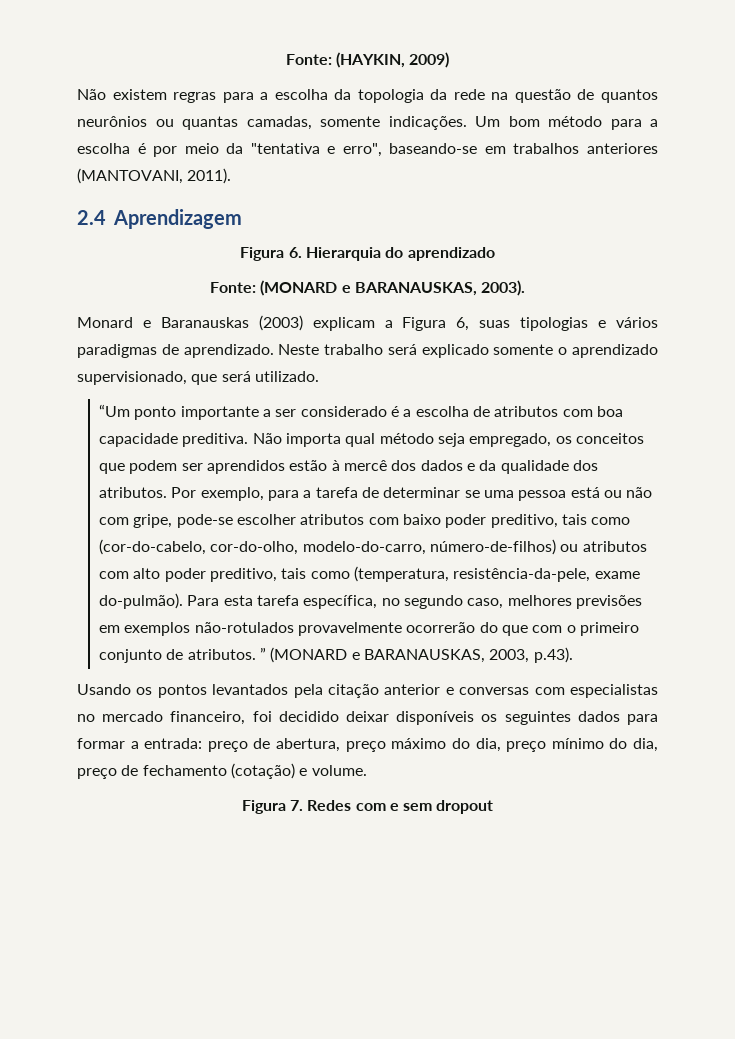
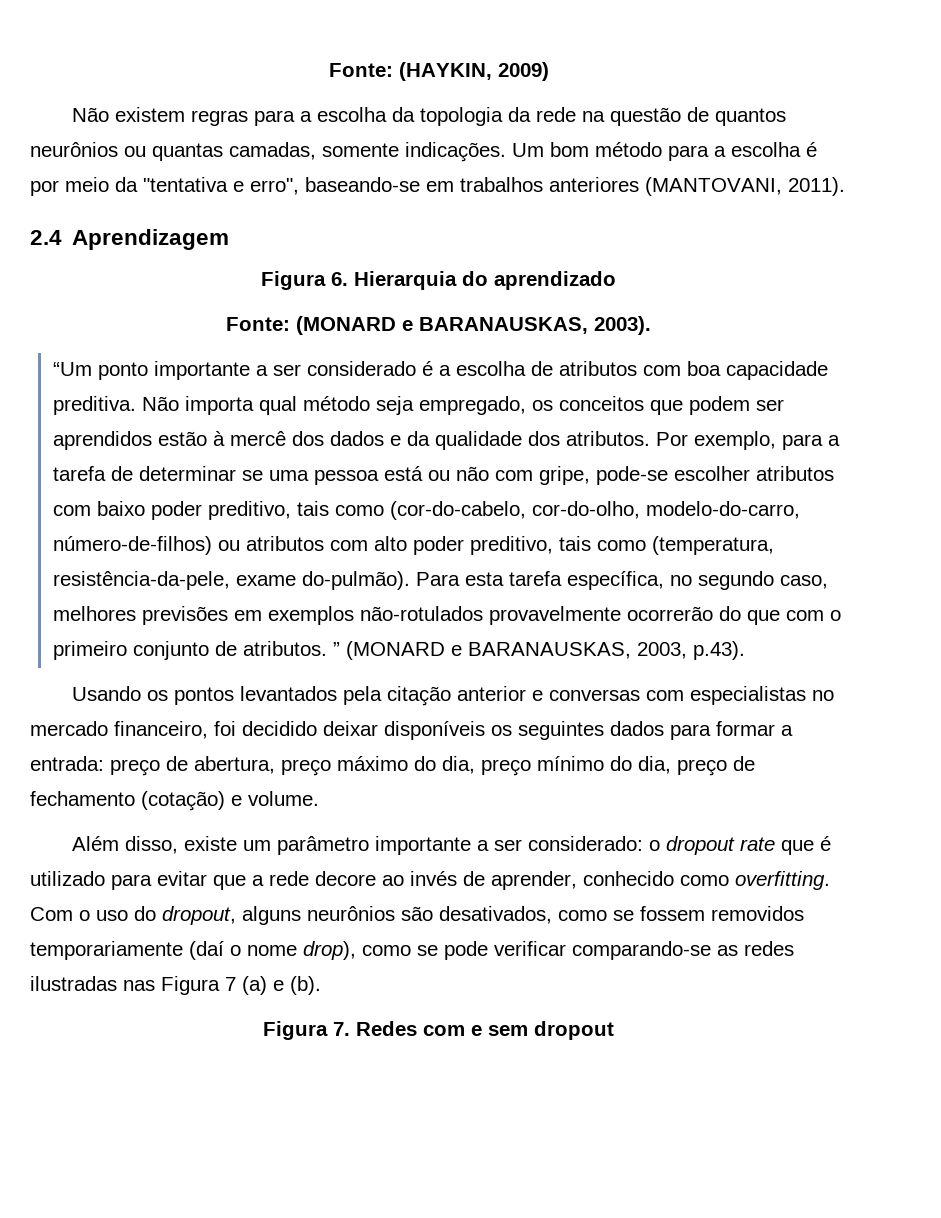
[77,315,659,331] [77,344,658,358] [77,371,319,385] // Monard e Baranauskas (2003) explicam a Figura 6, suas tipologias e vários paradigmas de aprendizado. Neste trabalho será explicado somente o aprendizado supervisionado, que será utilizado. -> (651, 325) none
(367, 770) none -> [71,836,831,855] [30,871,830,890] [30,906,804,925] [30,941,794,960] [30,976,321,995] // Além disso, existe um parâmetro importante a ser considerado: o dropout rate que é utilizado para evitar que a rede decore ao invés de aprender, conhecido como overfitting. Com o uso do dropout, alguns neurônios são desativados, como se fossem removidos temporariamente (daí o nome drop), como se pode verificar comparando-se as redes ilustradas nas Figura 7 (a) e (b).

